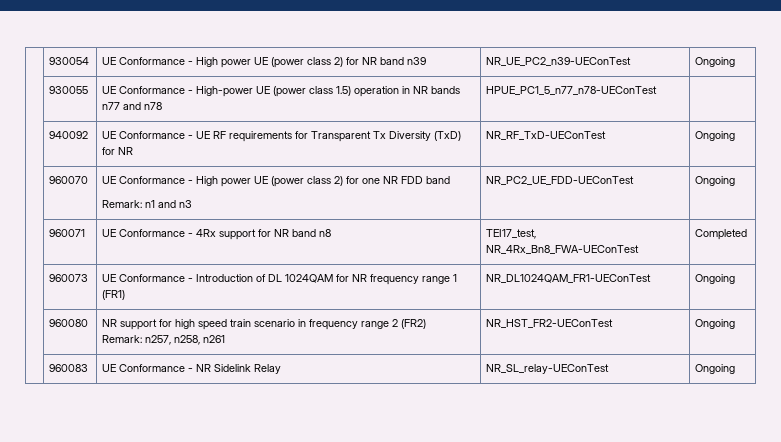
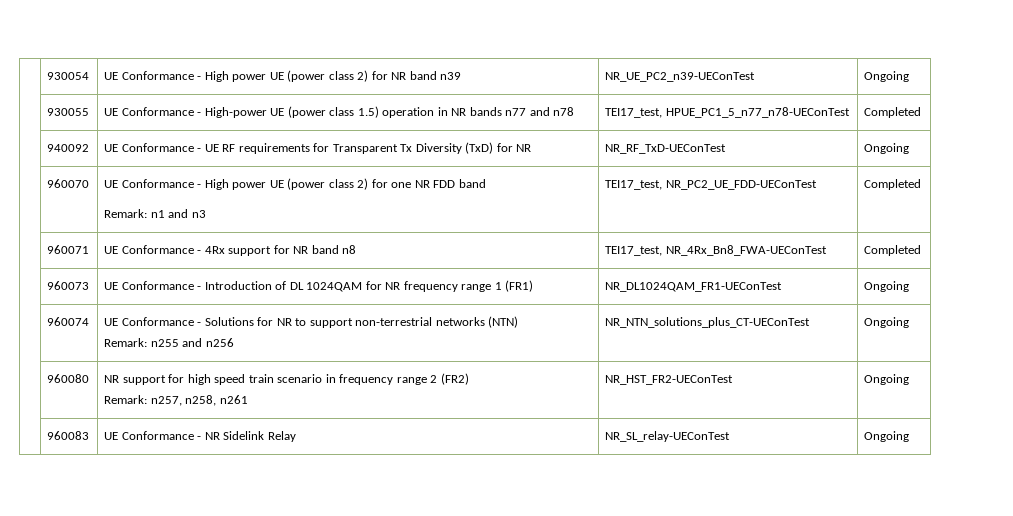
(163, 106) none -> [605,108,663,118] TEI17_test,
(658, 90) none -> [864,107,922,118] Completed
(193, 204) none -> [605,180,663,190] TEI17_test,
[695,176,736,186] Ongoing -> [864,179,922,190] Completed
(736, 279) none -> [47,317,90,326] [104,316,519,328] [104,338,234,347] [605,317,811,328] [864,317,910,328] // | 960074 | UE Conformance - Solutions for NR to support non-terrestrial networks (NTN) // Remark: n255 and n256 | NR_NTN_solutions_plus_CT-UEConTest | Ongoing

